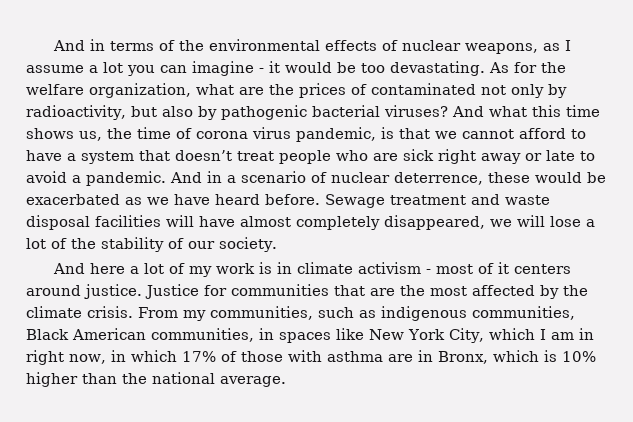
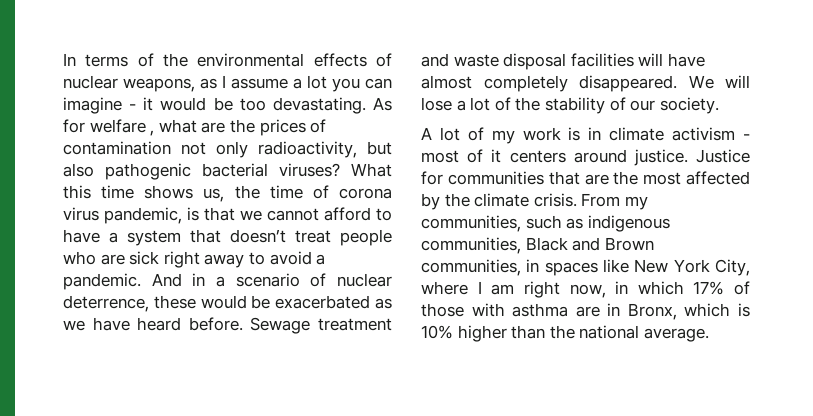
[53,39,106,51] And in -> [63,53,76,66] In
[541,62,566,73] [26,83,191,98] the welfare organization, -> [89,119,155,136] welfare ,
[371,83,476,95] contaminated -> [63,141,171,155] contamination
[548,84,567,98] by -> (248, 149) none
[197,106,217,120] by -> (94, 170) none
[451,106,527,117] And what -> [351,163,392,177] What
[525,150,575,161] or late -> (245, 261) none
[384,215,512,230] disappeared, we -> [579,75,714,92] disappeared. We
[53,263,140,274] And here a -> [421,127,432,140] A
[72,328,146,340] American -> [572,237,654,251] and Brown
[488,328,535,340] which -> [421,281,468,295] where
[578,328,594,340] in -> (515, 289) none

